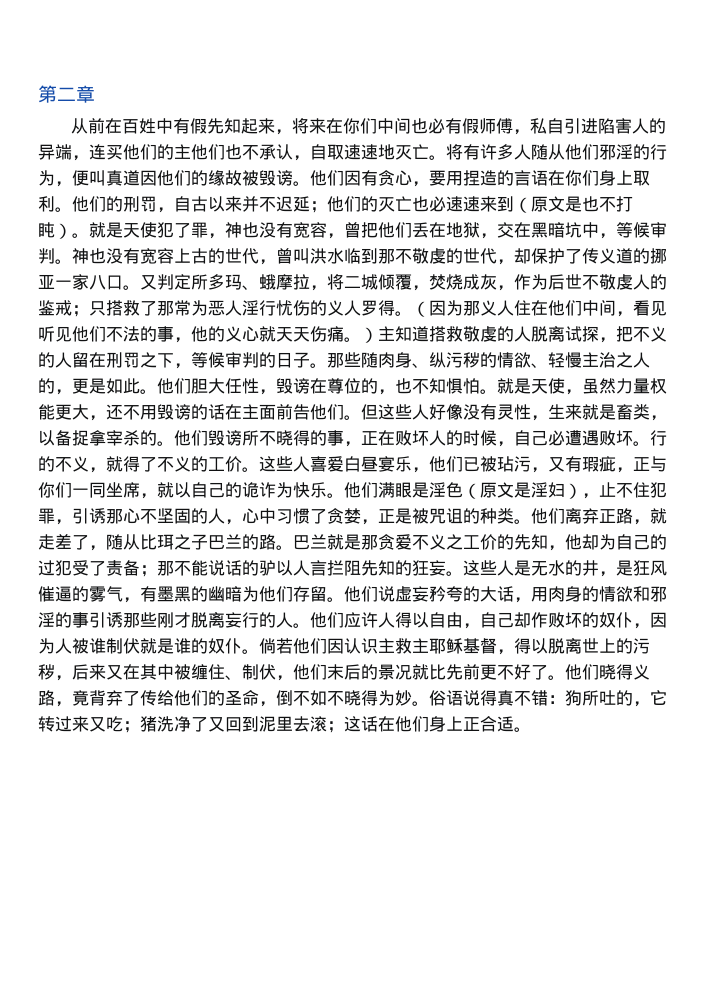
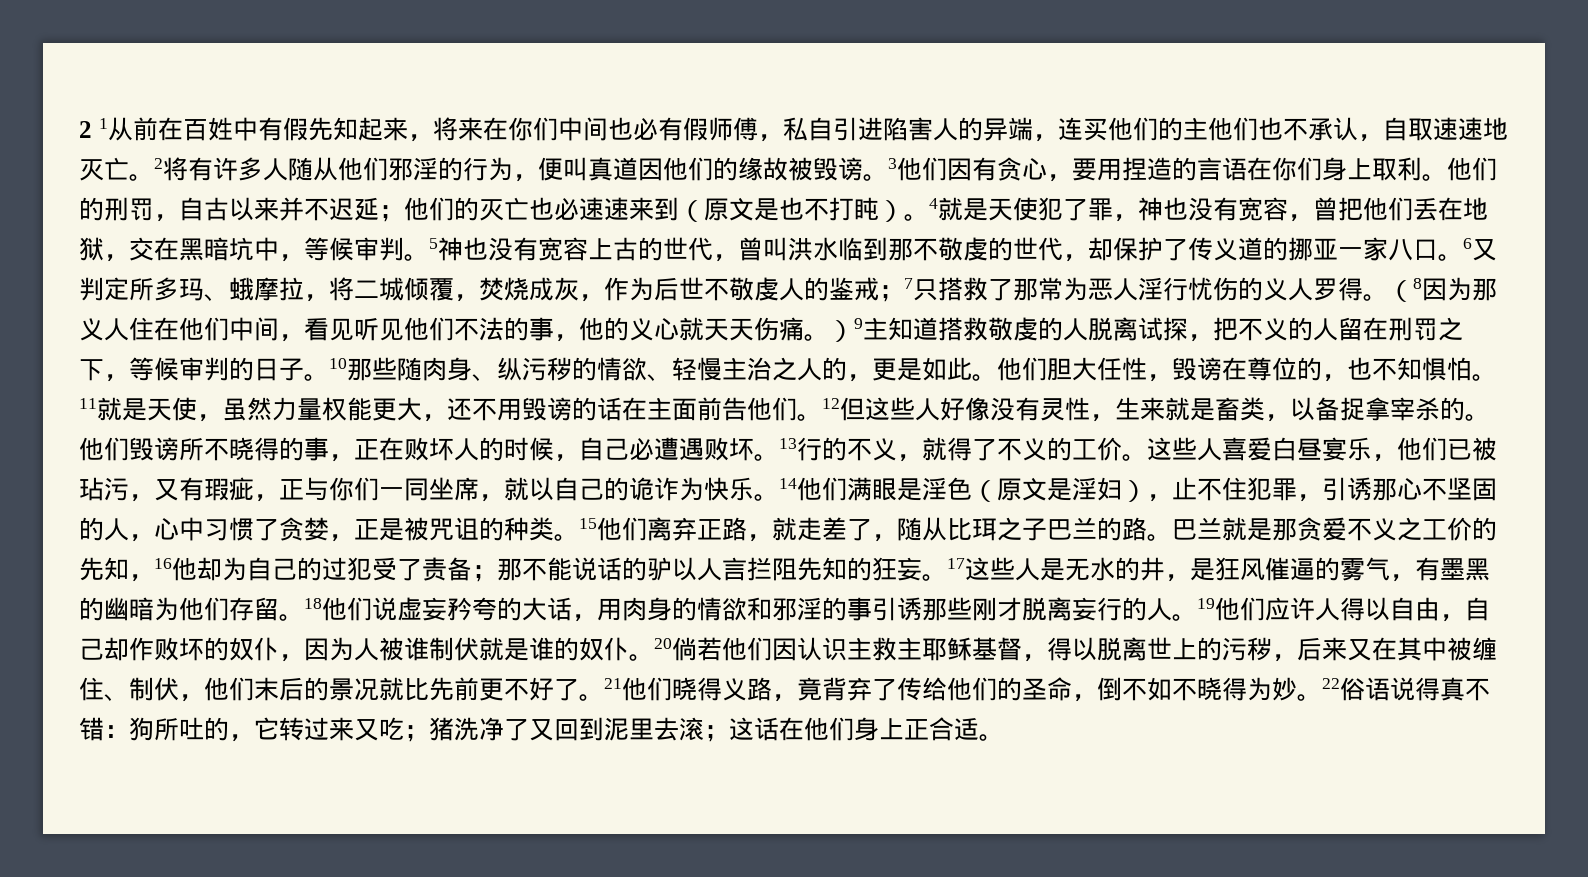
[38,85,95,103] 第二章 // -> [79,118,108,138] 2 1
(446, 157) none -> [154,158,163,169] 2
(310, 183) none -> [888,158,897,169] 3
(89, 235) none -> [929,198,938,209] 4
(72, 261) none -> [429,238,438,249] 5
(140, 287) none -> [1463,238,1472,249] 6
(89, 311) none -> [904,278,913,289] 7
(429, 309) none -> [1413,278,1422,289] 8
(378, 335) none -> [854,318,863,329] 9
(327, 365) none -> [329,358,347,369] 10
(497, 391) none -> [79,398,97,409] 11
(361, 417) none -> [822,398,840,409] 12
(650, 443) none -> [779,438,797,449] 13
(344, 495) none -> [779,478,797,489] 14
(531, 521) none -> [579,518,597,529] 15
(565, 548) none -> [154,558,172,569] 16
(463, 573) none -> [947,558,965,569] 17
(344, 599) none -> [304,598,322,609] 18
(310, 625) none -> [1197,598,1215,609] 19
(259, 651) none -> [654,638,672,649] 20
(565, 677) none -> [604,678,622,689] 21
(429, 703) none -> [1322,678,1340,689] 22

